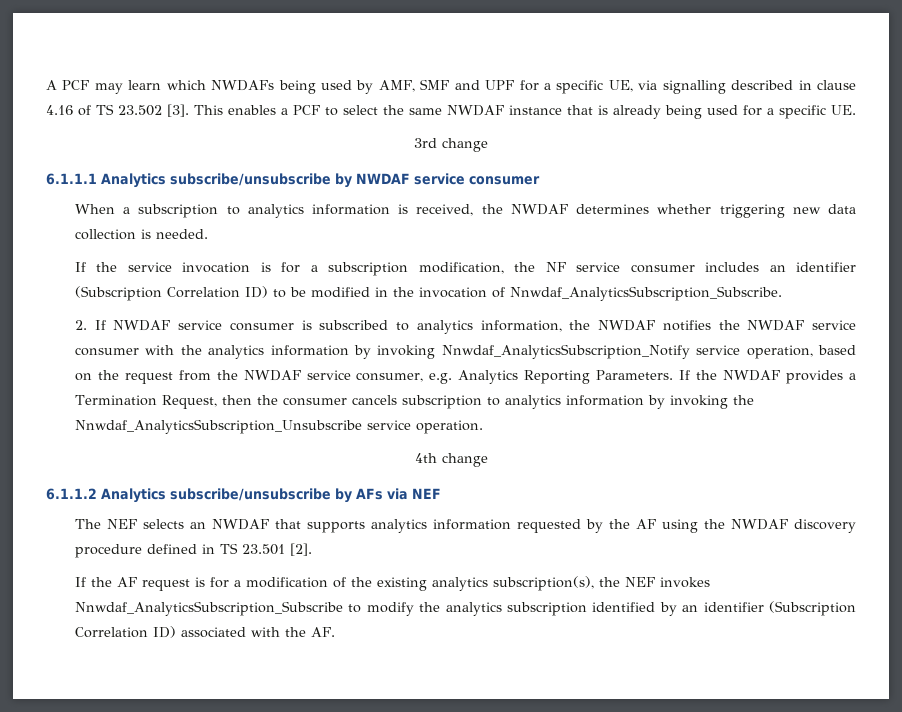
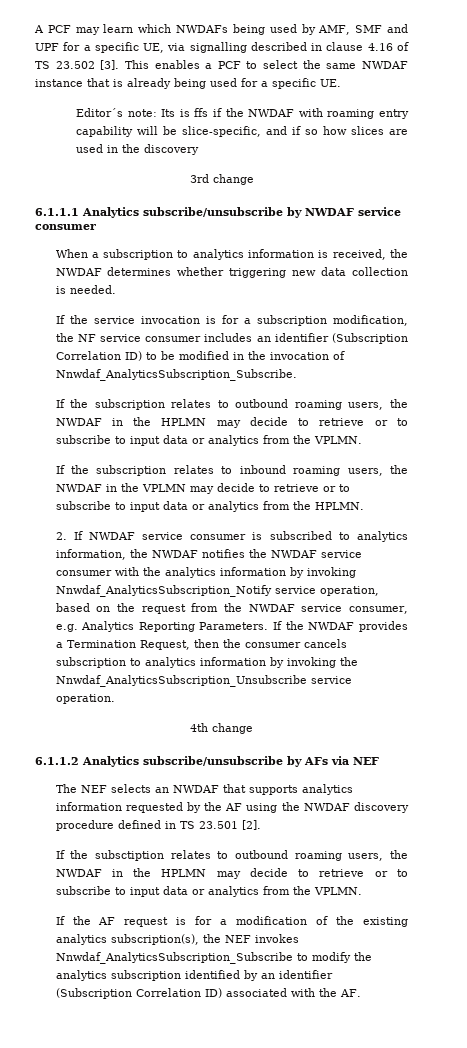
(856, 110) none -> [76,108,409,119] [76,126,408,137] [76,144,200,155] // Editor´s note: Its is ffs if the NWDAF with roaming entry capability will be slice-specific, and if so how slices are used in the discovery
(782, 293) none -> [55,399,408,410] [55,417,409,428] [55,435,362,446] [55,465,408,476] [55,483,350,494] [55,501,364,512] // If the subscription relates to outbound roaming users, the NWDAF in the HPLMN may decide to retrieve or to subscribe to input data or analytics from the VPLMN. // If the subscription relates to inbound roaming users, the NWDAF in the VPLMN may decide to retrieve or to subscribe to input data or analytics from the HPLMN.
(312, 549) none -> [55,850,408,861] [55,868,409,879] [55,886,362,897] // If the subsctiption relates to outbound roaming users, the NWDAF in the HPLMN may decide to retrieve or to subscribe to input data or analytics from the VPLMN.

